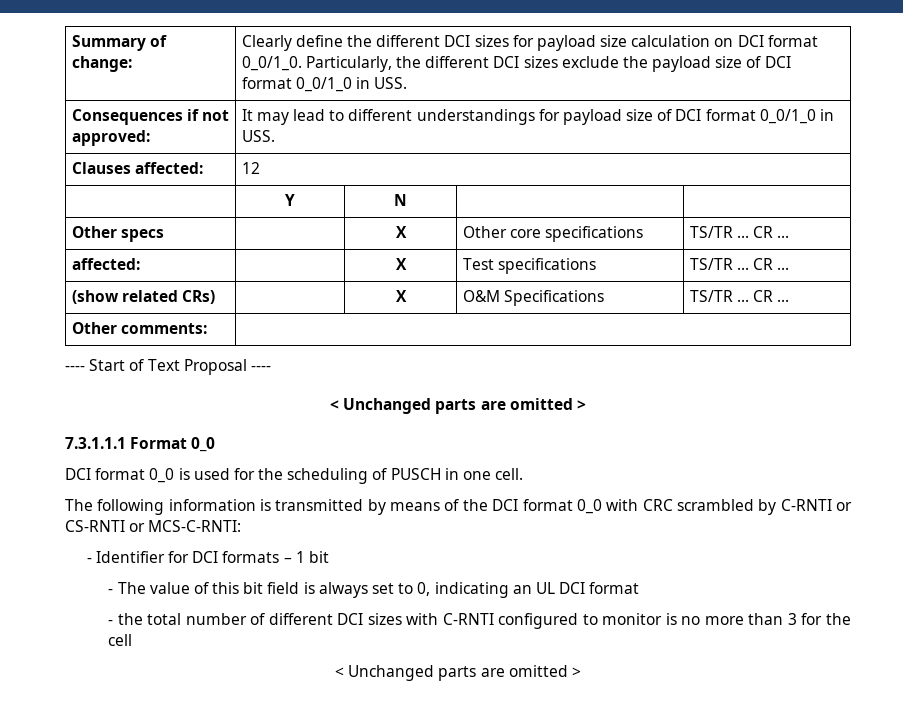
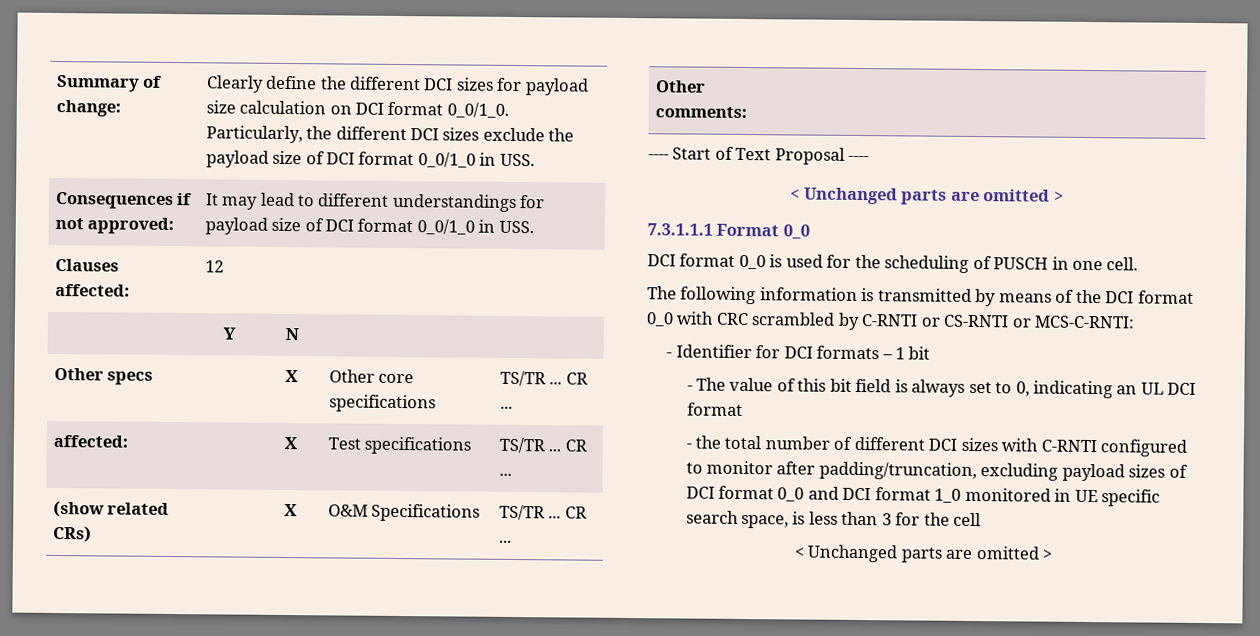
[665,613,744,625] is no more -> [776,461,1188,482] [685,485,1161,507] [685,510,838,529] after padding/truncation, excluding payload sizes of DCI format 0_0 and DCI format 1_0 monitored in UE specific search space, is less

